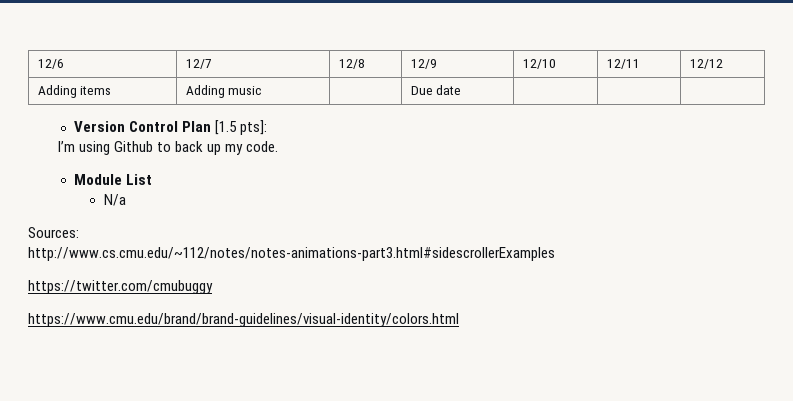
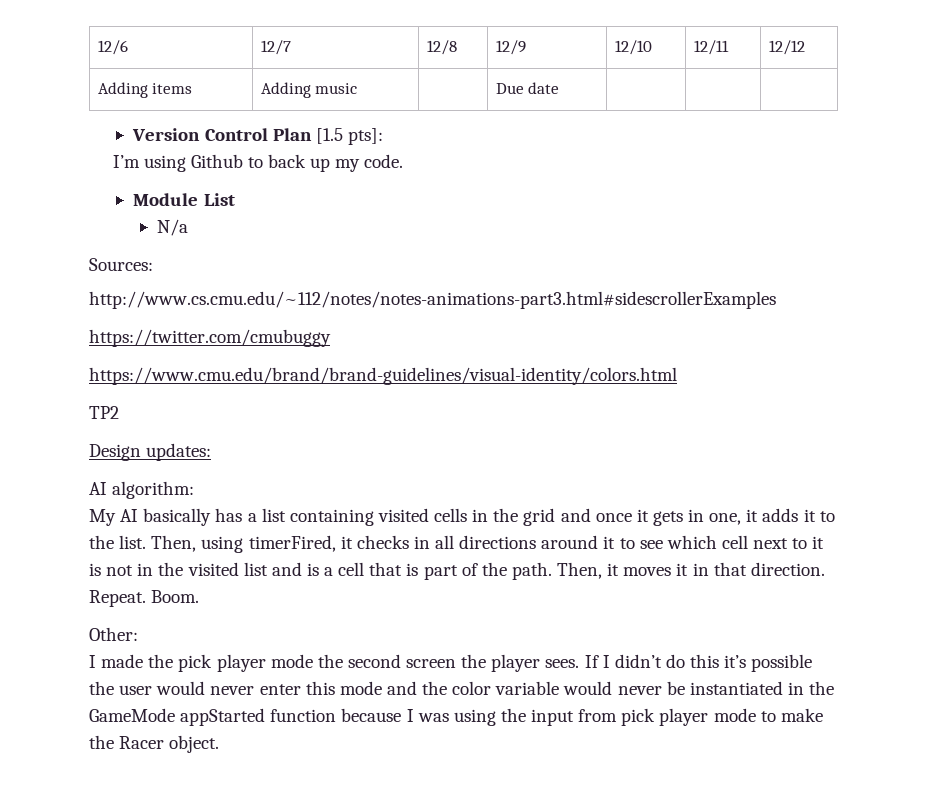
(459, 320) none -> [89,406,119,419] [89,443,212,461] [89,481,195,499] [89,508,835,526] [89,535,825,553] [89,562,825,580] [89,590,200,607] [89,627,138,641] [89,654,813,672] [89,681,835,695] [89,708,823,726] [89,735,220,753] // TP2 // Design updates: // AI algorithm: // My AI basically has a list containing visited cells in the grid and once it gets in one, it adds it to the list. Then, using timerFired, it checks in all directions around it to see which cell next to it is not in the visited list and is a cell that is part of the path. Then, it moves it in that direction. Repeat. Boom. // Other: // I made the pick player mode the second screen the player sees. If I didn’t do this it’s possible the user would never enter this mode and the color variable would never be instantiated in the GameMode appStarted function because I was using the input from pick player mode to make the Racer object.

